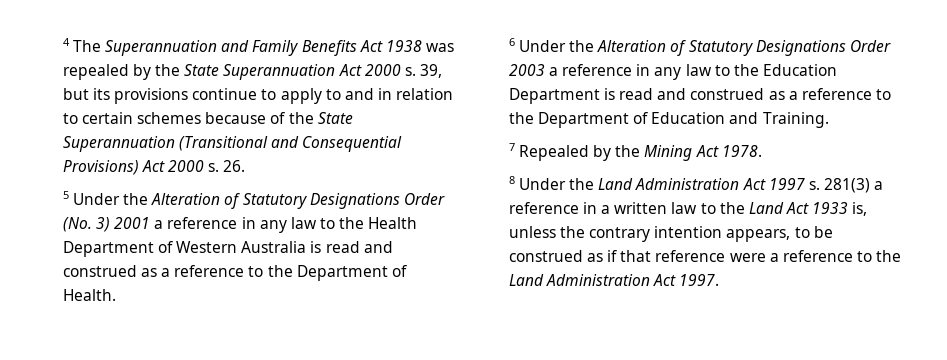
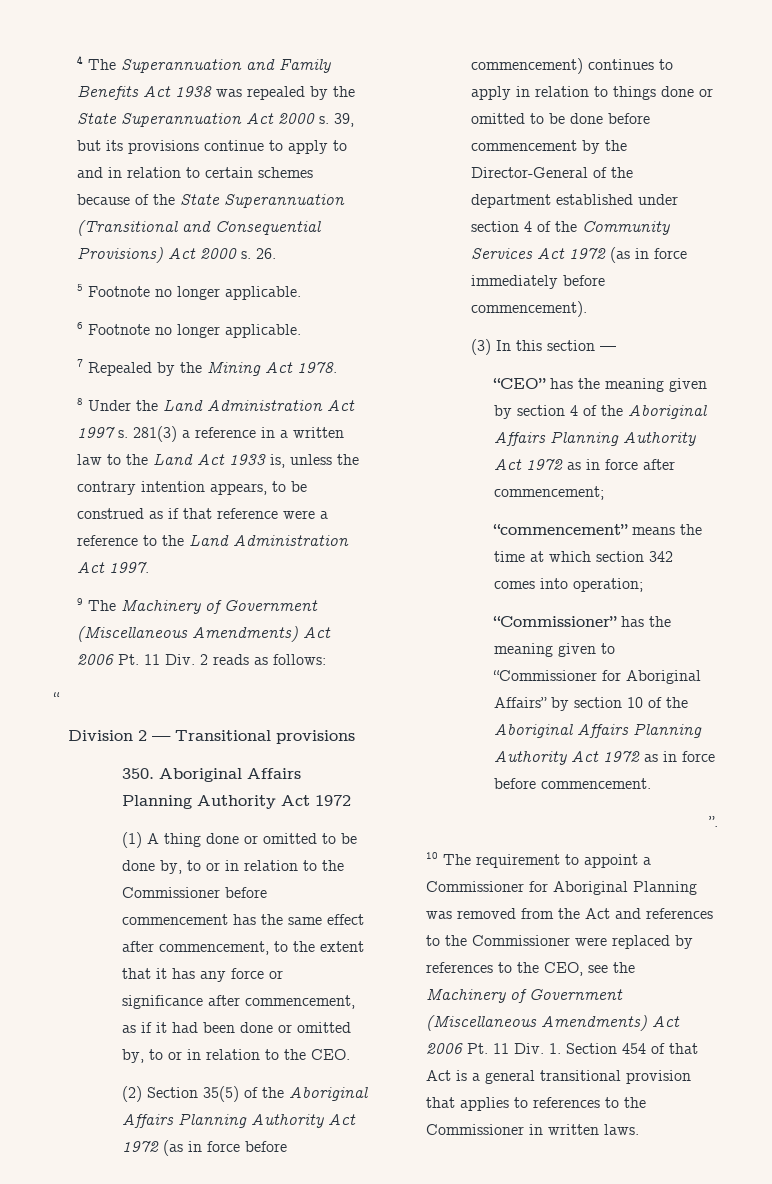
[72,193,445,209] [62,217,418,233] [62,241,393,257] [62,265,407,281] [62,289,116,301] [508,38,891,56] [508,64,838,80] [508,88,892,104] [508,112,829,128] Under the Alteration of Statutory Designations Order (No. 3) 2001 a reference in any law to the Health Department of Western Australia is read and construed as a reference to the Department of Health. // 6 Under the Alteration of Statutory Designations Order 2003 a reference in any law to the Education Department is read and construed as a reference to the Department of Education and Training. -> [87,286,301,300] [76,322,301,338] Footnote no longer applicable. // 6 Footnote no longer applicable.
(720, 280) none -> [76,598,318,614] [76,626,331,642] [76,654,326,665] [53,692,60,703] [68,730,355,744] [122,768,302,782] [122,795,352,809] [122,832,358,848] [122,860,345,874] [122,887,268,898] [122,914,365,925] [122,941,365,955] [122,968,284,982] [122,995,356,1009] [122,1022,352,1033] [122,1049,351,1063] [122,1086,369,1102] [122,1113,357,1128] [122,1140,288,1156] [471,58,674,74] [471,86,714,100] [471,113,651,124] [471,140,628,154] [471,167,634,178] [471,194,679,208] [471,221,671,235] [471,247,688,263] [471,275,606,289] [471,301,588,317] [471,339,617,355] [492,378,707,392] [493,405,707,419] [493,431,696,446] [493,459,675,470] [493,486,604,500] [492,524,702,535] [493,551,673,562] [493,578,643,592] [492,616,671,627] [493,643,615,657] [492,670,701,684] [493,697,688,711] [493,723,702,738] [493,751,715,765] [493,778,651,789] [709,816,718,827] [425,852,651,868] [425,881,697,895] [425,908,713,919] [425,935,693,949] [425,962,635,976] [425,988,623,1003] [425,1015,680,1031] [425,1043,698,1054] [425,1070,691,1084] [425,1097,646,1111] [425,1124,639,1135] // 9 The Machinery of Government (Miscellaneous Amendments) Act 2006 Pt. 11 Div. 2 reads as follows: // “ // Division 2 — Transitional provisions // 350. Aboriginal Affairs Planning Authority Act 1972 // (1) A thing done or omitted to be done by, to or in relation to the Commissioner before commencement has the same effect after commencement, to the extent that it has any force or significance after commencement, as if it had been done or omitted by, to or in relation to the CEO. // (2) Section 35(5) of the Aboriginal Affairs Planning Authority Act 1972 (as in force before commencement) continues to apply in relation to things done or omitted to be done before commencement by the Director-General of the department established under section 4 of the Community Services Act 1972 (as in force immediately before commencement). // (3) In this section — // “CEO” has the meaning given by section 4 of the Aboriginal Affairs Planning Authority Act 1972 as in force after commencement; // “commencement” means the time at which section 342 comes into operation; // “Commissioner” has the meaning given to “Commissioner for Aboriginal Affairs” by section 10 of the Aboriginal Affairs Planning Authority Act 1972 as in force before commencement. // ”. // 10 The requirement to appoint a Commissioner for Aboriginal Planning was removed from the Act and references to the Commissioner were replaced by references to the CEO, see the Machinery of Government (Miscellaneous Amendments) Act 2006 Pt. 11 Div. 1. Section 454 of that Act is a general transitional provision that applies to references to the Commissioner in written laws.

